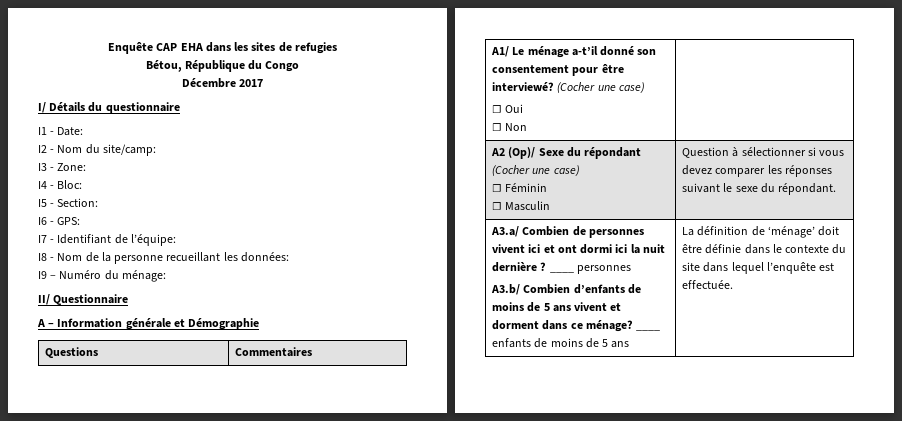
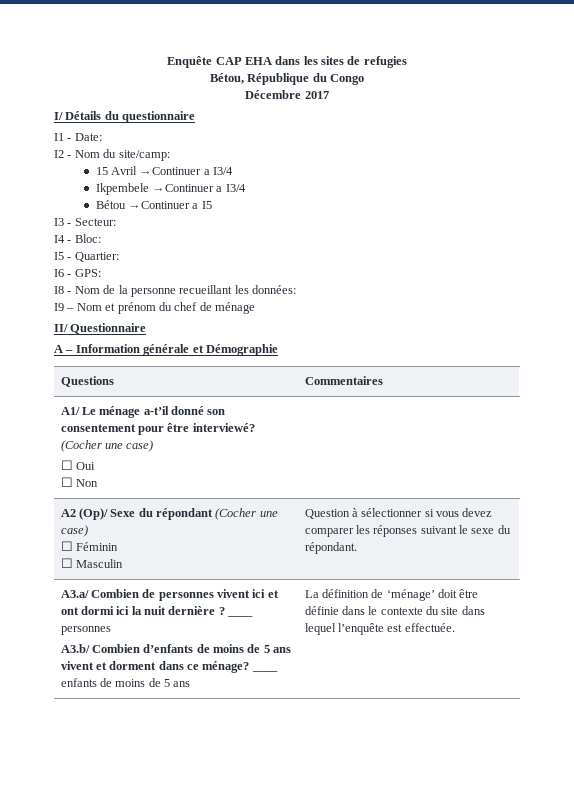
(156, 150) none -> [95,166,234,175] [95,183,246,195] [95,200,212,209] // 15 Avril →Continuer a I3/4 // Ikpembele →Continuer a I3/4 // Bétou →Continuer a I5
[57,163,87,171] Zone: -> [74,218,116,226] Secteur:
[57,198,99,207] Section: -> [74,252,119,262] Quartier:
[38,234,176,246] // I7 - Identifiant de l’équipe: -> (101, 273) none
[59,270,166,282] Numéro du ménage: -> [76,302,255,314] Nom et prénom du chef de ménage

